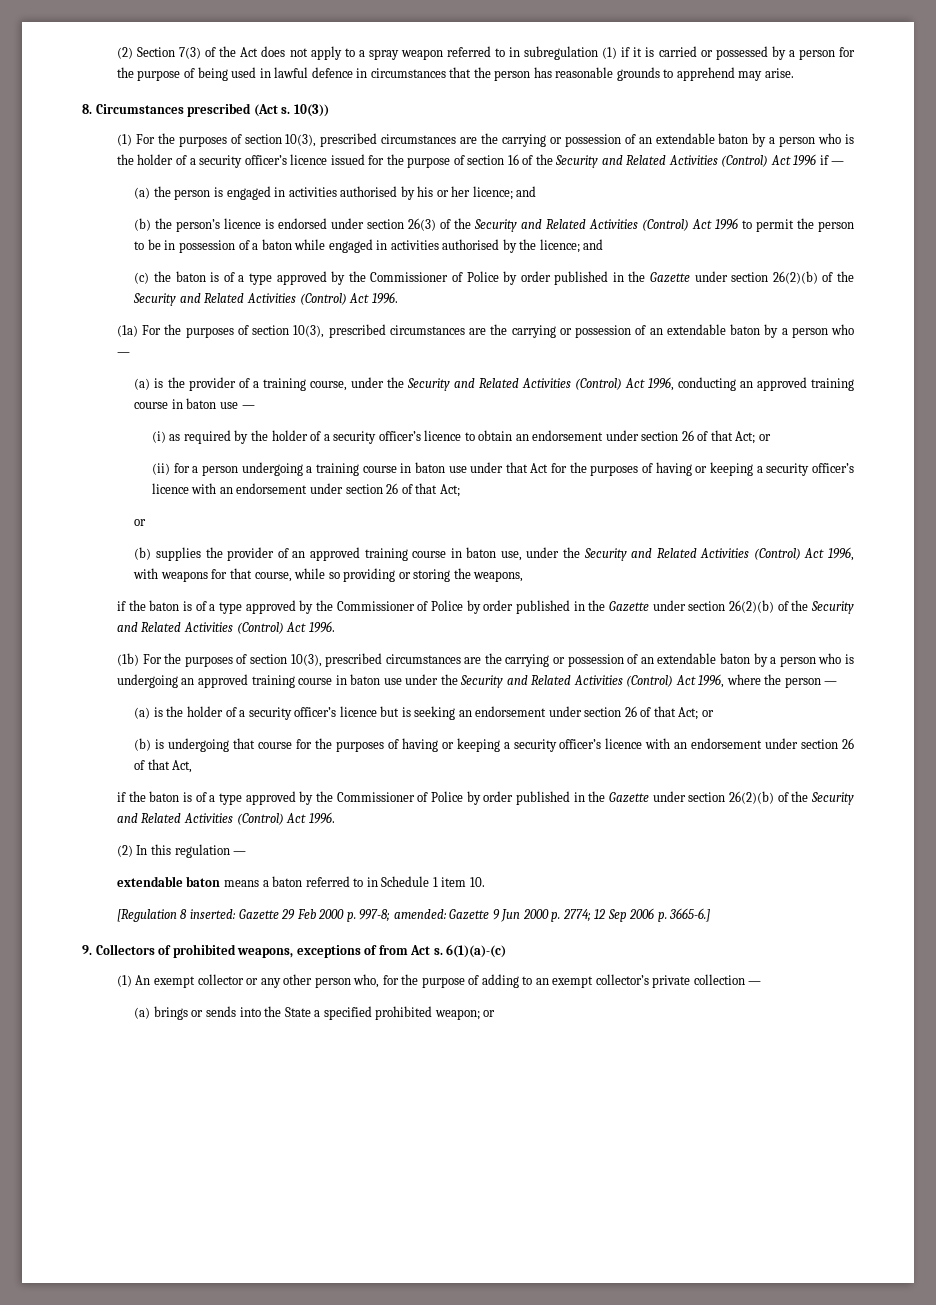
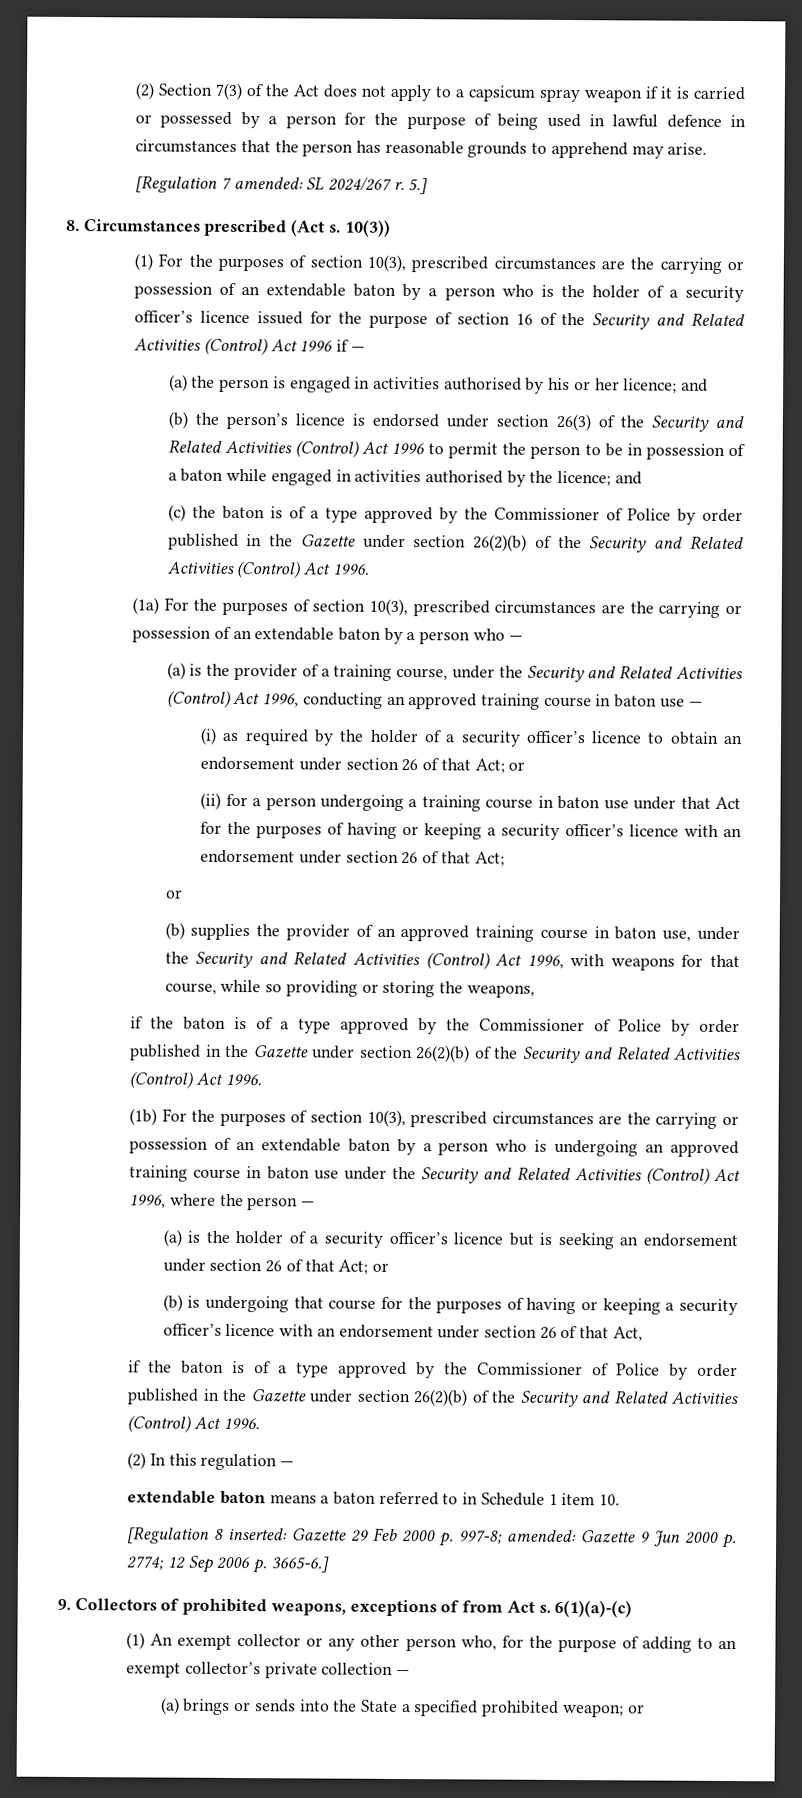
(365, 53) none -> [468,85,536,102] capsicum
[446,46,618,60] referred to in subregulation (1) -> (643, 96) none
(794, 73) none -> [135,175,429,195] // [Regulation 7 amended: SL 2024/267 r. 5.]

